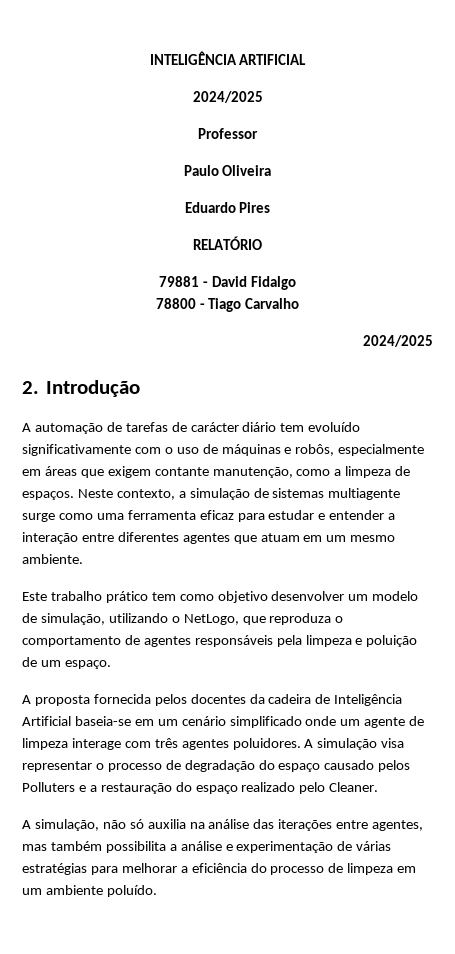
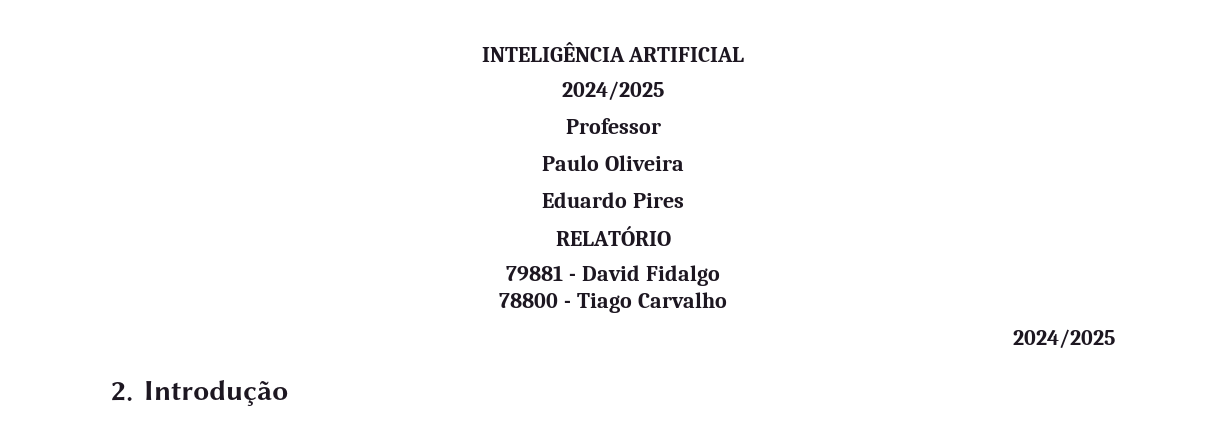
[22,422,361,434] [22,444,425,456] [22,466,411,478] [22,488,401,500] [22,510,396,522] [22,532,396,544] [22,554,83,564] [22,591,419,603] [22,613,344,625] [22,635,418,647] [22,657,111,669] [22,694,403,706] [22,716,425,728] [22,738,405,750] [22,760,411,772] [22,782,379,794] [22,819,424,831] [22,841,392,853] [22,863,417,875] [22,885,157,897] // A automação de tarefas de carácter diário tem evoluído significativamente com o uso de máquinas e robôs, especialmente em áreas que exigem contante manutenção, como a limpeza de espaços. Neste contexto, a simulação de sistemas multiagente surge como uma ferramenta eficaz para estudar e entender a interação entre diferentes agentes que atuam em um mesmo ambiente. // Este trabalho prático tem como objetivo desenvolver um modelo de simulação, utilizando o NetLogo, que reproduza o comportamento de agentes responsáveis pela limpeza e poluição de um espaço. // A proposta fornecida pelos docentes da cadeira de Inteligência Artificial baseia-se em um cenário simplificado onde um agente de limpeza interage com três agentes poluidores. A simulação visa representar o processo de degradação do espaço causado pelos Polluters e a restauração do espaço realizado pelo Cleaner. // A simulação, não só auxilia na análise das iterações entre agentes, mas também possibilita a análise e experimentação de várias estratégias para melhorar a eficiência do processo de limpeza em um ambiente poluído. -> (288, 393) none

